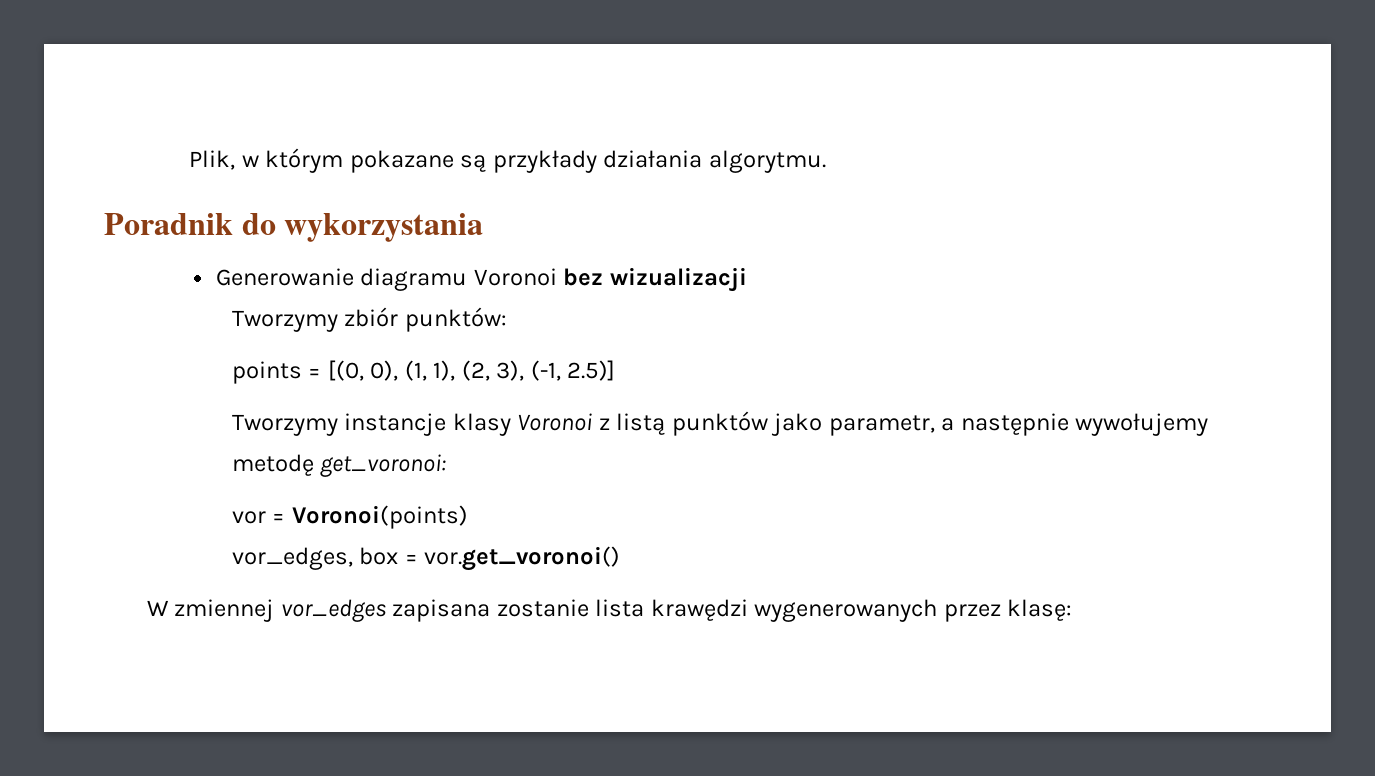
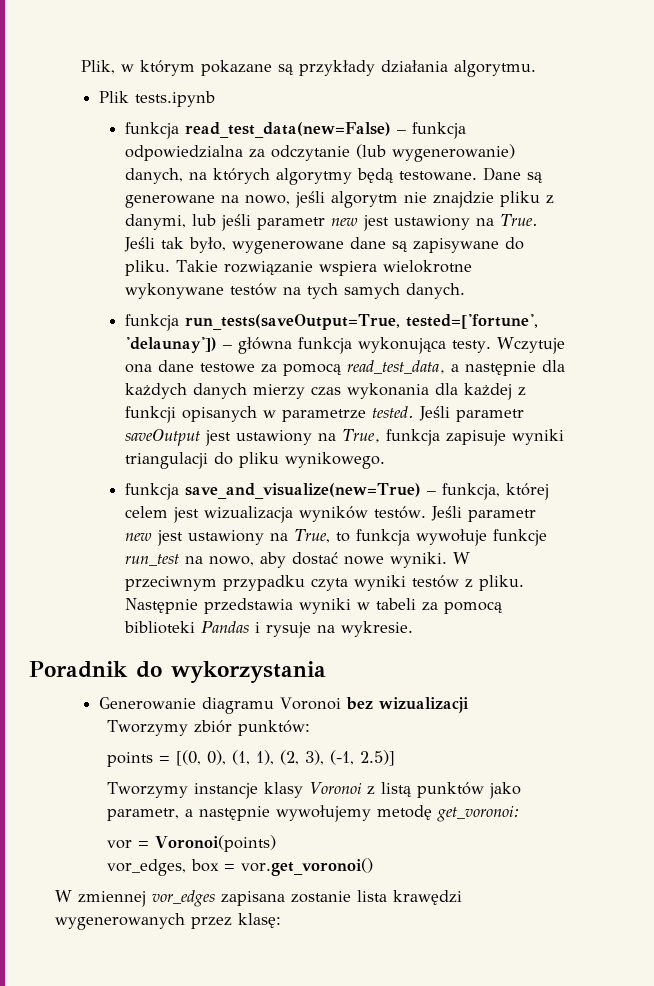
(826, 161) none -> [98,91,215,107] [124,122,466,139] [124,144,515,162] [124,167,543,185] [124,191,554,208] [124,214,538,231] [123,237,524,254] [124,260,472,276] [124,283,465,299] [124,314,538,331] [124,337,565,354] [124,360,565,376] [124,383,526,400] [124,406,524,423] [124,429,564,446] [124,452,385,469] [124,483,549,500] [124,506,536,523] [124,529,547,546] [124,552,470,568] [124,575,524,591] [124,598,503,614] [123,621,413,638] // Plik tests.ipynb // funkcja read_test_data(new=False) – funkcja odpowiedzialna za odczytanie (lub wygenerowanie) danych, na których algorytmy będą testowane. Dane są generowane na nowo, jeśli algorytm nie znajdzie pliku z danymi, lub jeśli parametr new jest ustawiony na True. Jeśli tak było, wygenerowane dane są zapisywane do pliku. Takie rozwiązanie wspiera wielokrotne wykonywane testów na tych samych danych. // funkcja run_tests(saveOutput=True, tested=['fortune', 'delaunay']) – główna funkcja wykonująca testy. Wczytuje ona dane testowe za pomocą read_test_data, a następnie dla każdych danych mierzy czas wykonania dla każdej z funkcji opisanych w parametrze tested. Jeśli parametr saveOutput jest ustawiony na True, funkcja zapisuje wyniki triangulacji do pliku wynikowego. // funkcja save_and_visualize(new=True) – funkcja, której celem jest wizualizacja wyników testów. Jeśli parametr new jest ustawiony na True, to funkcja wywołuje funkcje run_test na nowo, aby dostać nowe wyniki. W przeciwnym przypadku czyta wyniki testów z pliku. Następnie przedstawia wyniki w tabeli za pomocą biblioteki Pandas i rysuje na wykresie.

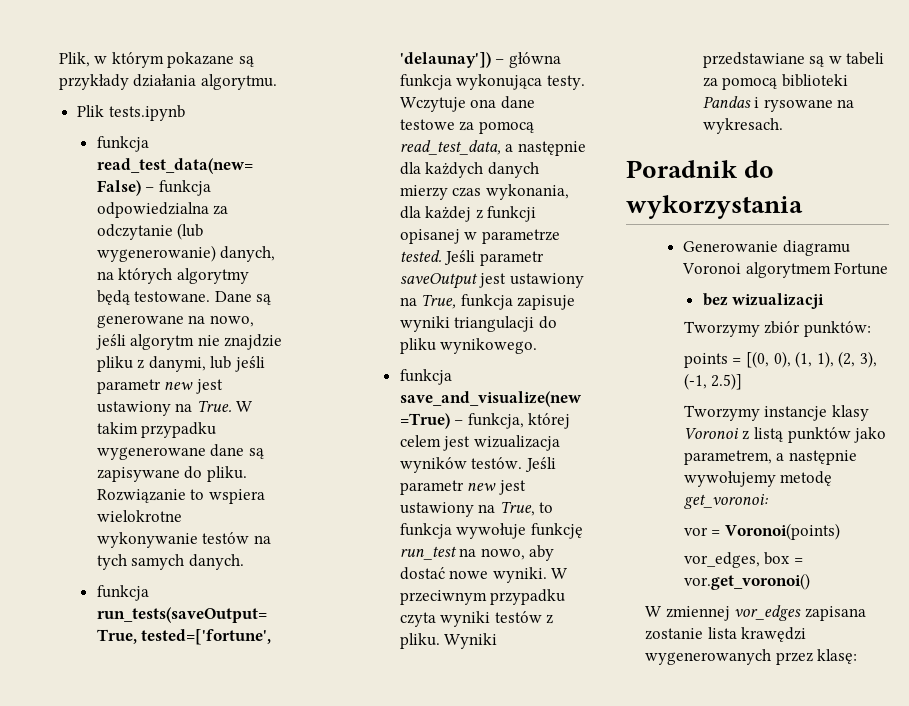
[123,237,226,253] Jeśli tak było, -> [236,401,254,412] [96,422,217,438] W takim przypadku
[175,260,313,275] Takie rozwiązanie -> [96,489,205,503] Rozwiązanie to
[124,283,224,299] wykonywane -> [96,532,198,548] wykonywanie
[346,383,429,399] wykonania -> [485,184,569,200] wykonania,
[181,406,257,422] opisanych -> [399,229,460,244] opisanej
[492,529,547,546] funkcje -> [530,523,583,539] funkcję
[124,598,351,614] Następnie przedstawia wyniki -> [444,633,498,649] [702,52,825,68] Wyniki przedstawiane są
[265,621,413,638] rysuje na wykresie. -> [763,99,855,112] [702,118,783,134] rysowane na wykresach.
(341, 703) none -> [745,262,889,278] algorytmem Fortune //
[106,808,179,821] parametr, -> [683,450,772,465] parametrem,

